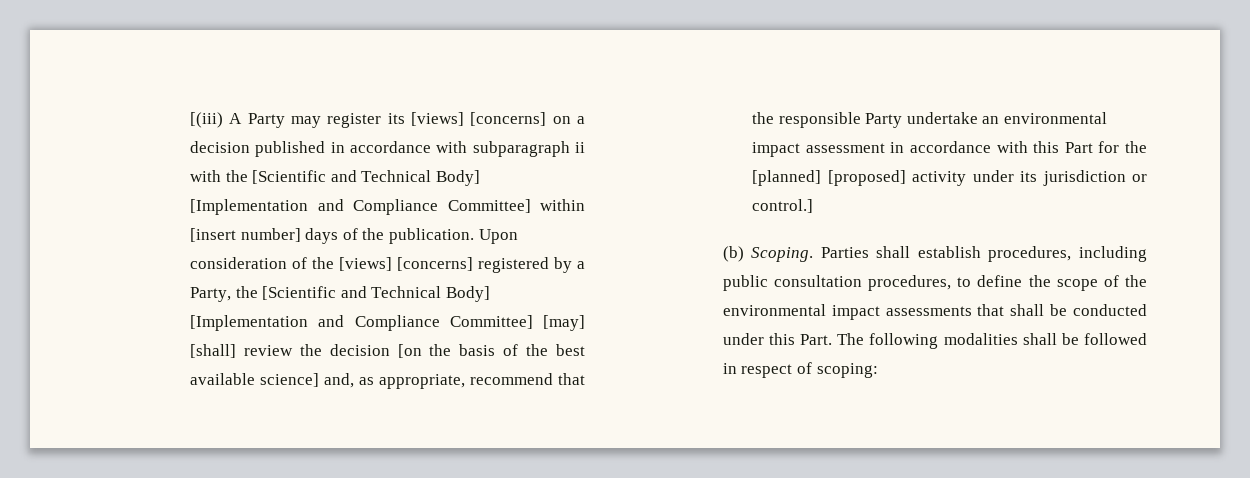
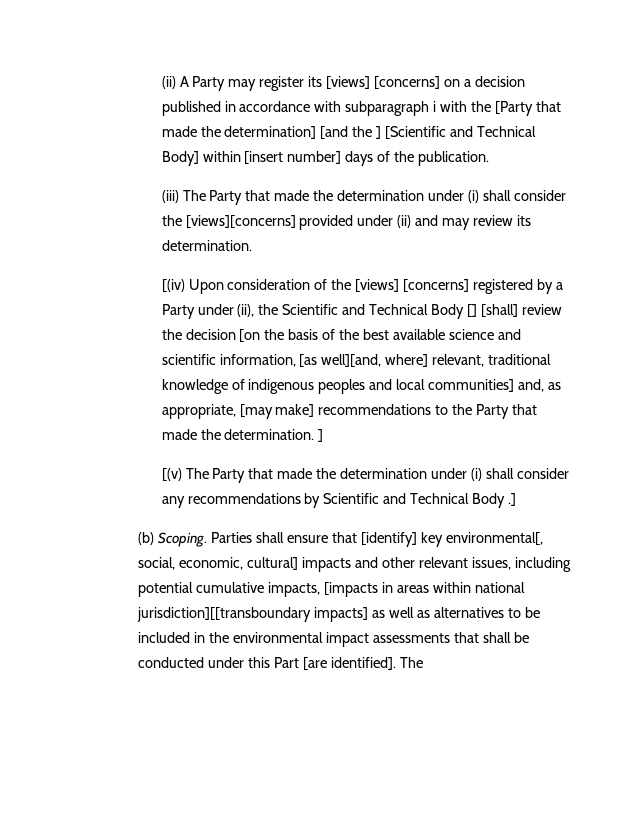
[190,112,224,128] [(iii) -> [161,76,176,89] (ii)
[575,142,585,153] ii -> [433,101,437,112] i
[252,170,481,186] [190,199,531,215] [Scientific and Technical Body] [Implementation and Compliance Committee] -> [494,101,561,116] [161,126,536,139] [161,151,199,166] [Party that made the determination] [and the ] [Scientific and Technical Body]
(475, 236) none -> [161,190,566,205] [161,215,531,230] [161,240,252,251] [161,279,185,292] // (iii) The Party that made the determination under (i) shall consider the [views][concerns] provided under (ii) and may review its determination. // [(iv)
[190,286,491,302] [190,315,585,331] Party, the [Scientific and Technical Body] [Implementation and Compliance Committee] [may] -> [161,304,477,319] Party under (ii), the Scientific and Technical Body []
[260,373,585,389] [752,112,1108,128] [752,141,1147,157] [752,170,1147,186] [752,199,814,213] [722,246,1147,262] [722,275,1119,291] science] and, as appropriate, recommend that the responsible Party undertake an environmental impact assessment in accordance with this Part for the [planned] [proposed] activity under its jurisdiction or control.] // (b) Scoping. Parties shall establish procedures, including public consultation procedures, to define the scope of -> [448,329,521,340] [161,354,552,367] [161,379,561,394] [161,404,537,419] [161,429,324,442] [161,468,569,483] [161,493,516,508] [138,532,543,547] [138,557,571,572] [138,582,525,597] [137,607,540,622] [138,632,206,643] science and scientific information, [as well][and, where] relevant, traditional knowledge of indigenous peoples and local communities] and, as appropriate, [may make] recommendations to the Party that made the determination. ] // [(v) The Party that made the determination under (i) shall consider any recommendations by Scientific and Technical Body .] // (b) Scoping. Parties shall ensure that [identify] key environmental[, social, economic, cultural] impacts and other relevant issues, including potential cumulative impacts, [impacts in areas within national jurisdiction][[transboundary impacts] as well as alternatives to be included in
[800,333,1147,349] [722,362,878,378] Part. The following modalities shall be followed in respect of scoping: -> [273,657,423,670] Part [are identified]. The

